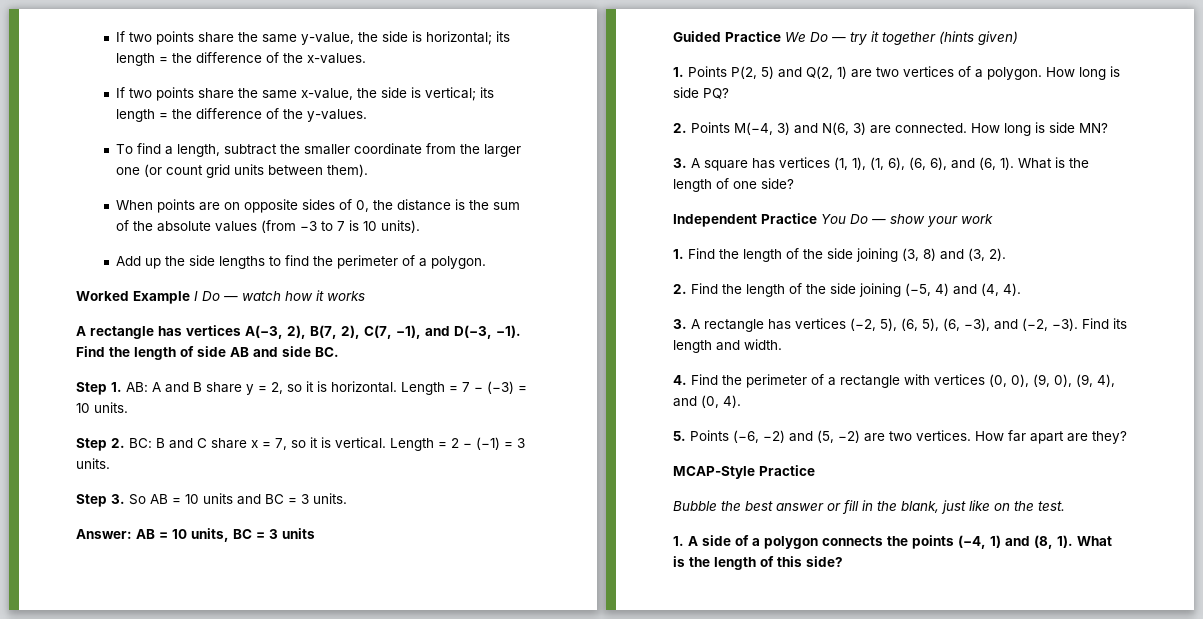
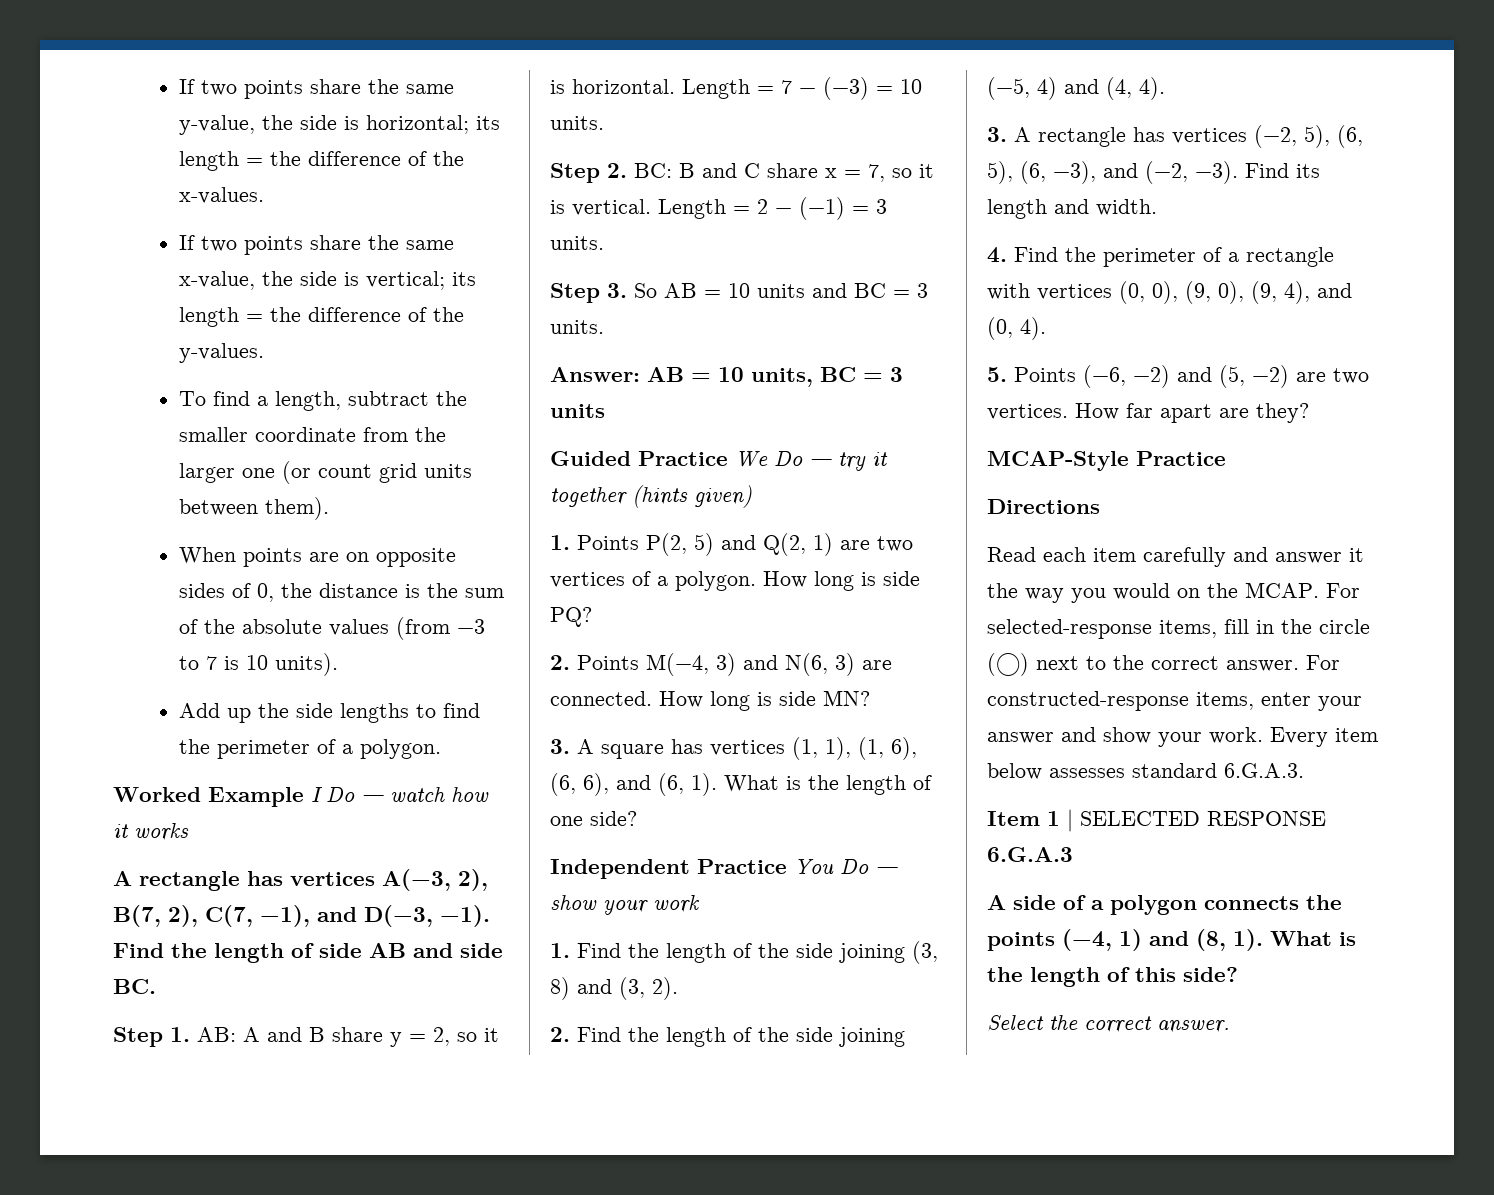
[673,500,1065,514] [673,536,684,546] Bubble the best answer or fill in the blank, just like on the test. // 1. -> [987,499,1100,514] [987,547,1364,567] [987,582,1360,603] [987,619,1370,639] [987,653,1340,676] [987,691,1362,711] [987,727,1378,747] [987,763,1304,780] [987,809,1326,832] [987,847,1073,862] Directions // Read each item carefully and answer it the way you would on the MCAP. For selected-response items, fill in the circle (○) next to the correct answer. For constructed-response items, enter your answer and show your work. Every item below assesses standard 6.G.A.3. // Item 1 | SELECTED RESPONSE 6.G.A.3 //
(843, 561) none -> [987,1015,1230,1033] // Select the correct answer.

